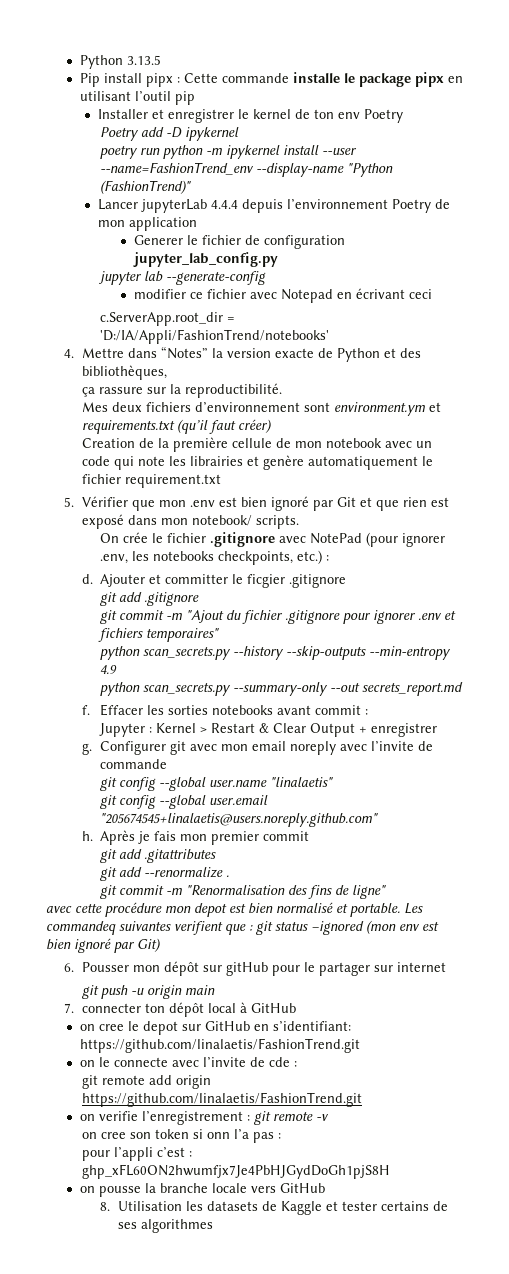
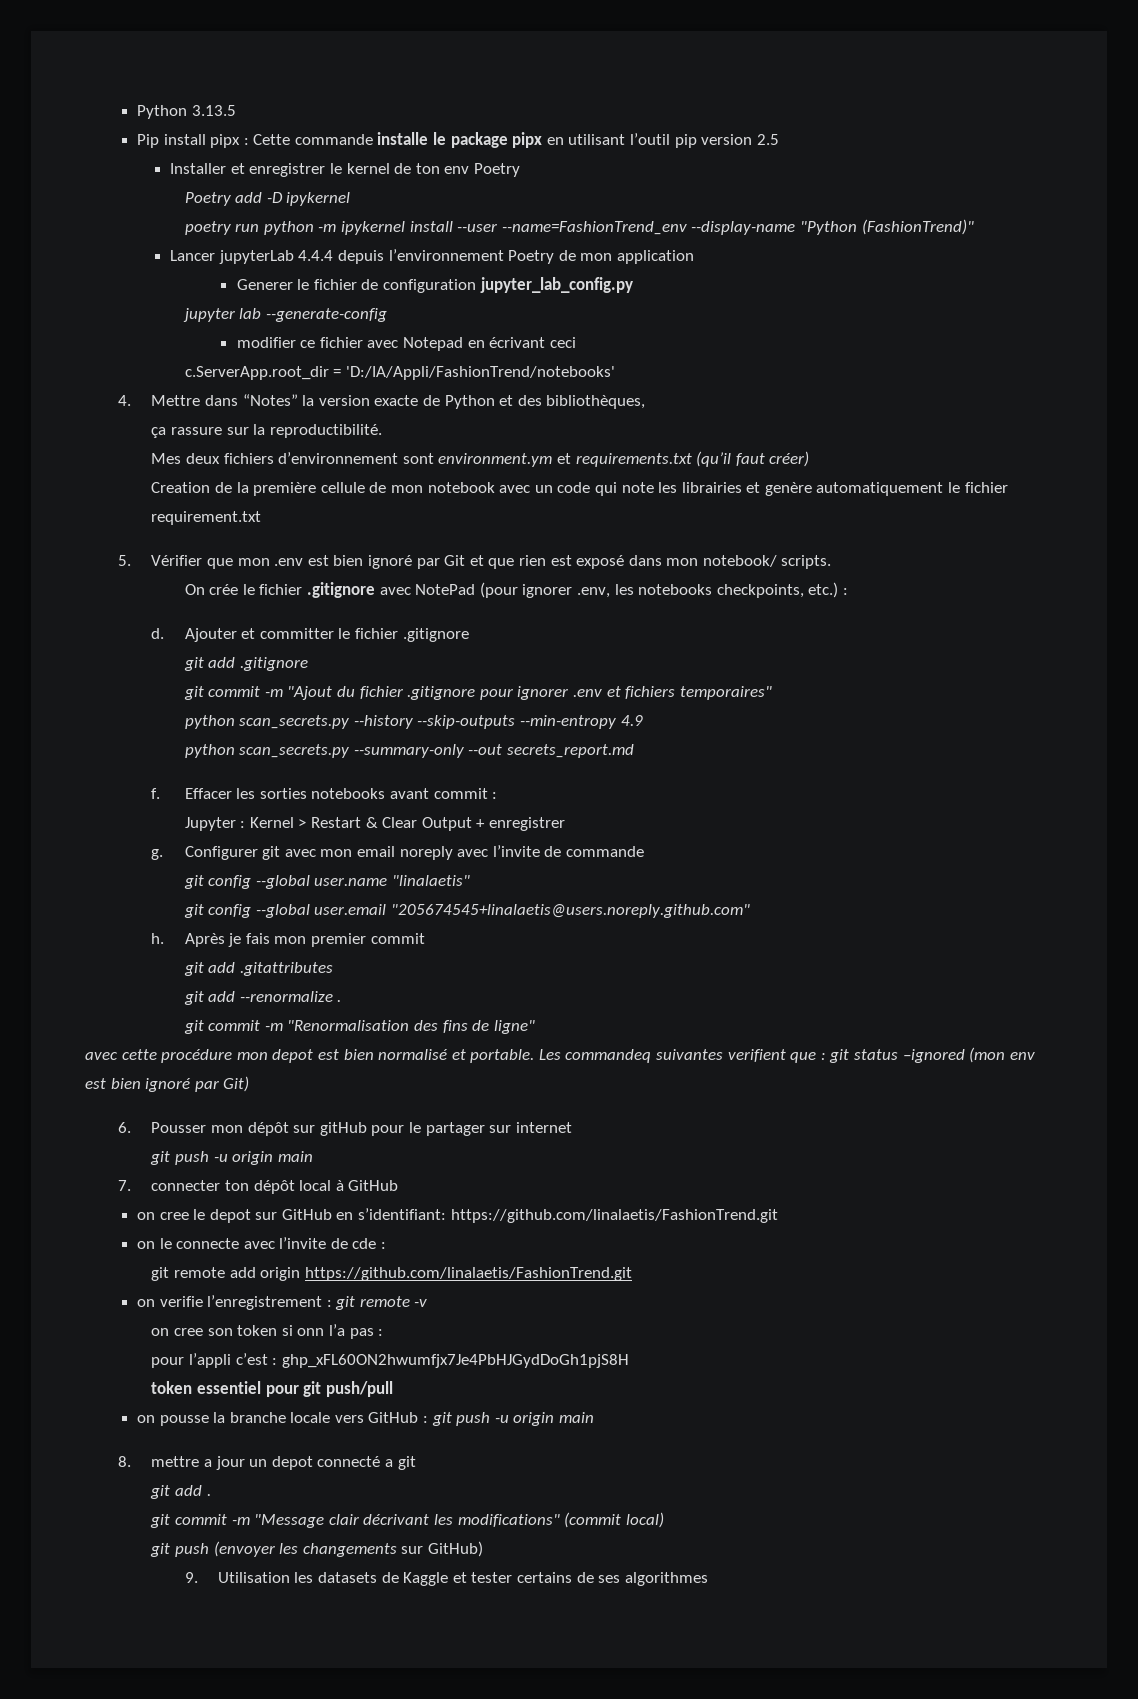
(195, 98) none -> [701,134,779,145] version 2.5
[247,574,286,588] ficgier -> [355,628,399,639] fichier
(391, 1171) none -> [151,1381,393,1397] // token essentiel pour git push/pull
[100,1202,111,1211] // 8. -> [423,1412,594,1426] [118,1456,416,1470] [150,1485,211,1499] [150,1512,664,1528] [150,1541,483,1557] [184,1572,198,1583] : git push -u origin main // 8. mettre a jour un depot connecté a git // git add . // git commit -m "Message clair décrivant les modifications" (commit local) // git push (envoyer les changements sur GitHub) // 9.

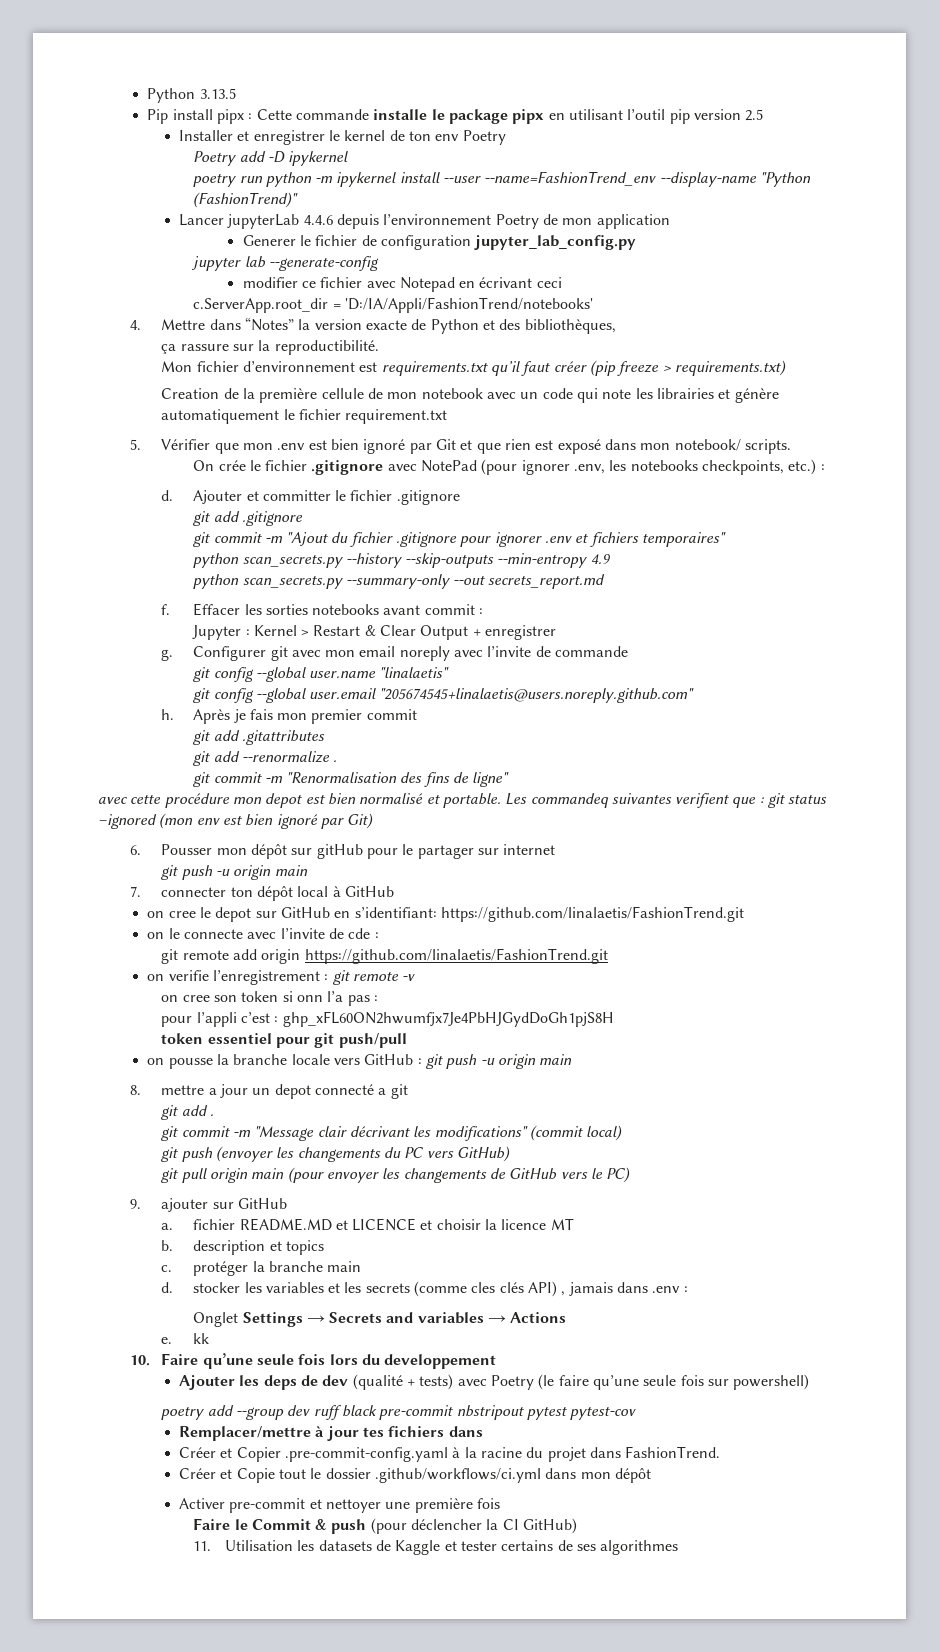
[298,250,334,261] 4.4.4 -> [303,215,333,225] 4.4.6
[151,451,810,467] Mes deux fichiers d’environnement sont environment.ym et requirements.txt (qu’il faut créer) -> [161,360,786,376] Mon fichier d’environnement est requirements.txt qu’il faut créer (pip freeze > requirements.txt)
[764,482,812,496] genère -> [734,388,779,403] génère
[401,1541,483,1557] [184,1572,198,1583] sur GitHub) // 9. -> [384,1146,511,1162] [161,1167,631,1183] [129,1198,288,1212] [161,1218,574,1231] [161,1240,324,1255] [161,1261,362,1276] [161,1281,688,1297] [193,1312,567,1327] [161,1333,210,1344] [129,1353,497,1369] [179,1374,810,1390] [161,1405,637,1420] [179,1426,483,1441] [179,1446,721,1462] [179,1468,651,1483] [179,1498,500,1513] [193,1518,578,1534] [193,1541,212,1551] du PC vers GitHub) // git pull origin main (pour envoyer les changements de GitHub vers le PC) // 9. ajouter sur GitHub // a. fichier README.MD et LICENCE et choisir la licence MT // b. description et topics // c. protéger la branche main // d. stocker les variables et les secrets (comme cles clés API) , jamais dans .env : // Onglet Settings → Secrets and variables → Actions // e. kk // 10. Faire qu’une seule fois lors du developpement // Ajouter les deps de dev (qualité + tests) avec Poetry (le faire qu’une seule fois sur powershell) // poetry add --group dev ruff black pre-commit nbstripout pytest pytest-cov // Remplacer/mettre à jour tes fichiers dans // Créer et Copier .pre-commit-config.yaml à la racine du projet dans FashionTrend. // Créer et Copie tout le dossier .github/workflows/ci.yml dans mon dépôt // Activer pre-commit et nettoyer une première fois // Faire le Commit & push (pour déclencher la CI GitHub) // 11.

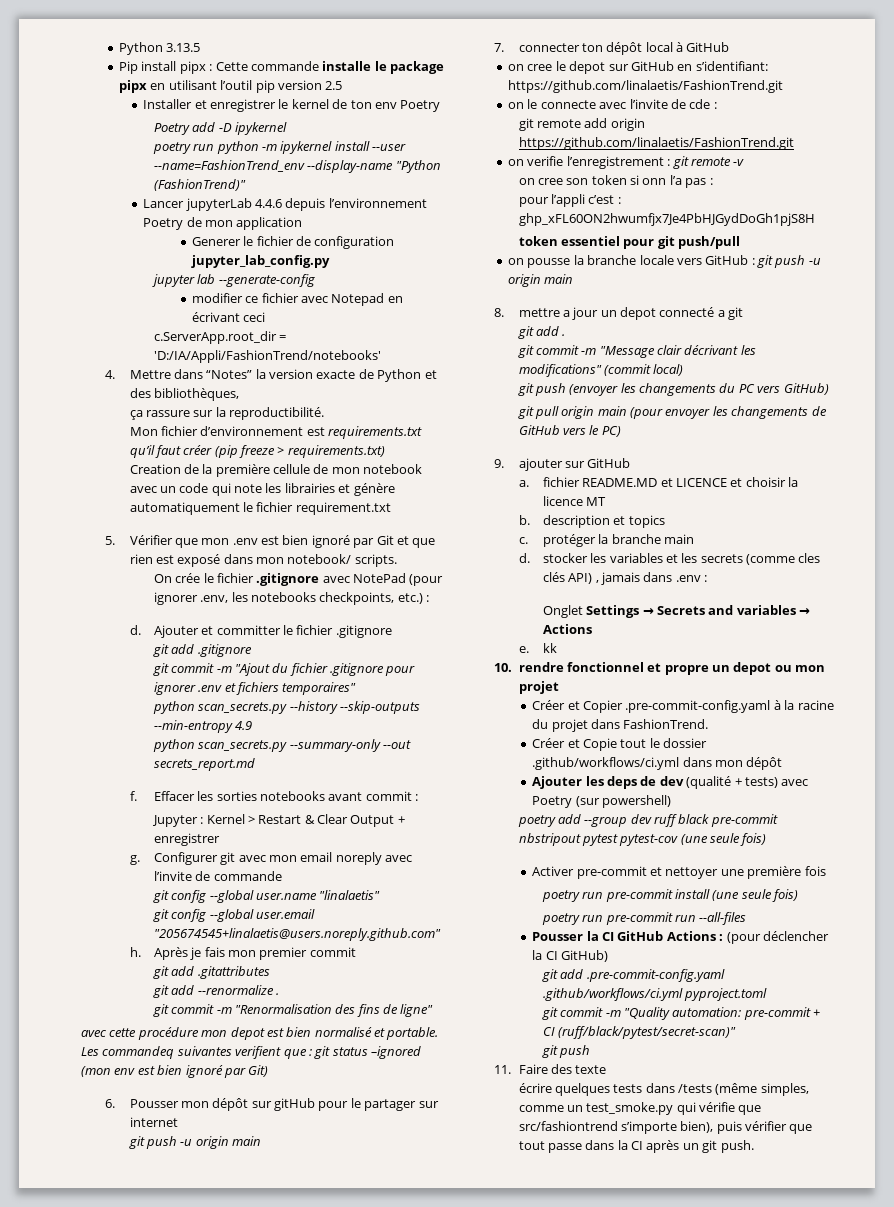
[161,1353,497,1369] [179,1374,810,1390] [161,1405,637,1420] [179,1426,483,1441] Faire qu’une seule fois lors du developpement // Ajouter les deps de dev (qualité + tests) avec Poetry (le faire qu’une seule fois sur powershell) // poetry add --group dev ruff black pre-commit nbstripout pytest pytest-cov // Remplacer/mettre à jour tes fichiers dans -> [518,662,826,675] [518,681,559,694] rendre fonctionnel et propre un depot ou mon projet
(651, 1475) none -> [532,776,809,789] [532,795,672,808] [517,814,778,827] [518,833,767,846] // Ajouter les deps de dev (qualité + tests) avec Poetry (sur powershell) // poetry add --group dev ruff black pre-commit nbstripout pytest pytest-cov (une seule fois)
[193,1518,367,1534] Faire le Commit & push -> [541,889,799,902] [541,912,747,925] [532,931,724,941] poetry run pre-commit install (une seule fois) // poetry run pre-commit run --all-files // Pousser la CI GitHub Actions :
[193,1540,679,1555] 11. Utilisation les datasets de Kaggle et tester certains de ses algorithmes -> [541,969,725,982] [542,988,768,1001] [541,1007,821,1020] [542,1026,737,1039] [541,1045,591,1058] [494,1064,607,1074] [518,1083,809,1096] [518,1102,762,1115] [518,1121,813,1134] [518,1140,754,1153] git add .pre-commit-config.yaml .github/workflows/ci.yml pyproject.toml // git commit -m "Quality automation: pre-commit + CI (ruff/black/pytest/secret-scan)" // git push // 11. Faire des texte // écrire quelques tests dans /tests (même simples, comme un test_smoke.py qui vérifie que src/fashiontrend s’importe bien), puis vérifier que tout passe dans la CI après un git push.

